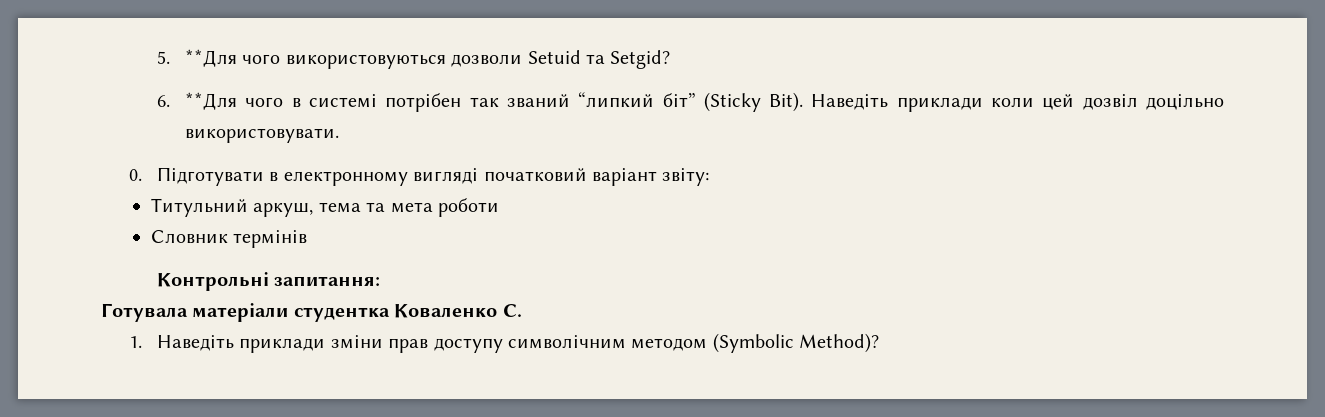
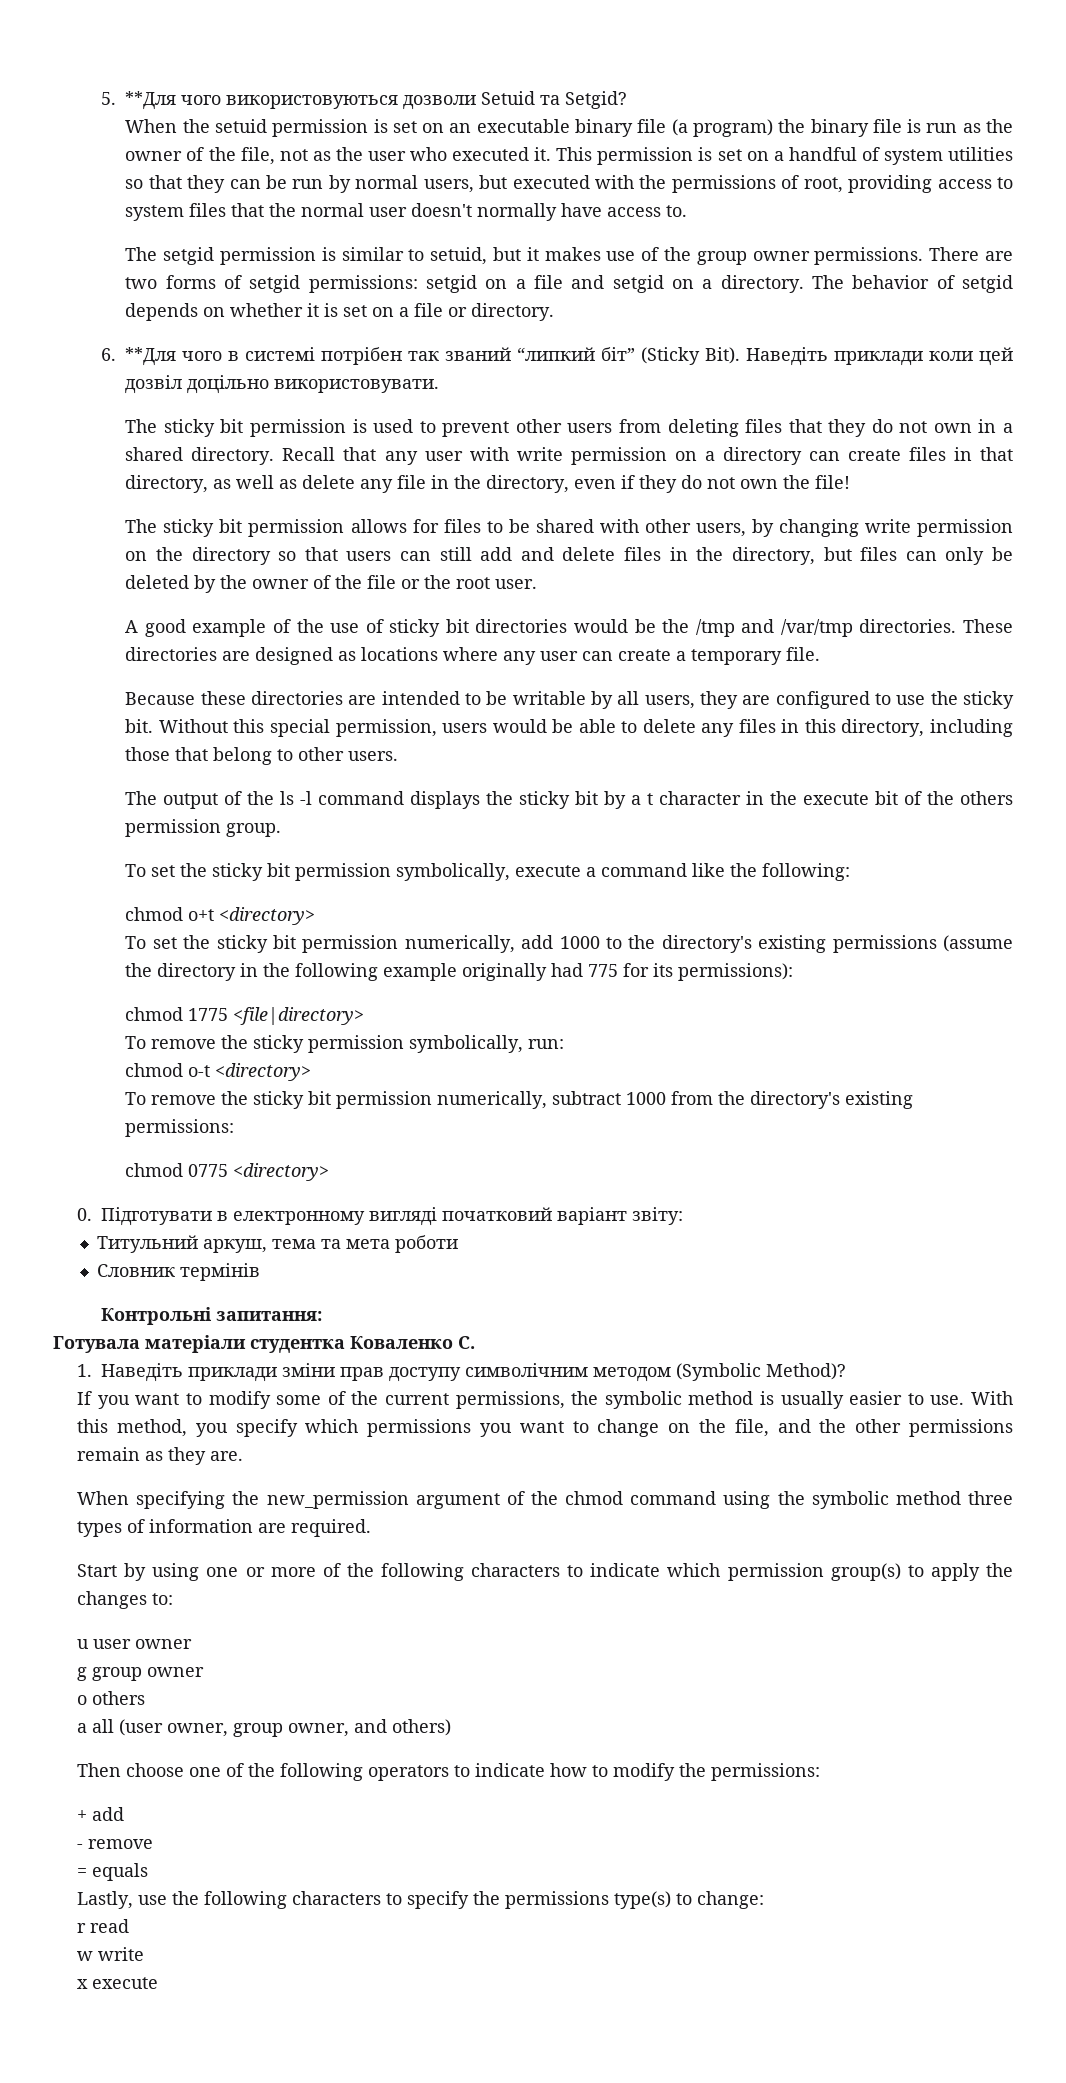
(671, 59) none -> [125,119,1013,137] [125,147,1013,165] [125,175,1014,193] [125,203,688,221] [125,247,1013,265] [125,275,1013,293] [125,303,555,321] // When the setuid permission is set on an executable binary file (a program) the binary file is run as the owner of the file, not as the user who executed it. This permission is set on a handful of system utilities so that they can be run by normal users, but executed with the permissions of root, providing access to system files that the normal user doesn't normally have access to. // The setgid permission is similar to setuid, but it makes use of the group owner permissions. There are two forms of setgid permissions: setgid on a file and setgid on a directory. The behavior of setgid depends on whether it is set on a file or directory.
(340, 135) none -> [125,419,1014,437] [125,447,1014,465] [125,475,851,493] [125,519,1014,537] [125,547,1014,565] [125,575,538,593] [125,619,1013,637] [125,647,821,665] [125,691,1014,709] [125,719,1014,737] [125,747,399,765] [125,791,1014,809] [125,819,282,837] [125,863,851,881] [125,907,316,925] [125,935,1013,953] [125,963,794,981] [125,1007,365,1025] [125,1035,565,1053] [125,1063,312,1081] [125,1091,914,1109] [125,1119,235,1137] [125,1163,330,1181] // The sticky bit permission is used to prevent other users from deleting files that they do not own in a shared directory. Recall that any user with write permission on a directory can create files in that directory, as well as delete any file in the directory, even if they do not own the file! // The sticky bit permission allows for files to be shared with other users, by changing write permission on the directory so that users can still add and delete files in the directory, but files can only be deleted by the owner of the file or the root user. // A good example of the use of sticky bit directories would be the /tmp and /var/tmp directories. These directories are designed as locations where any user can create a temporary file. // Because these directories are intended to be writable by all users, they are configured to use the sticky bit. Without this special permission, users would be able to delete any files in this directory, including those that belong to other users. // The output of the ls -l command displays the sticky bit by a t character in the execute bit of the others permission group. // To set the sticky bit permission symbolically, execute a command like the following: // chmod o+t <directory> // To set the sticky bit permission numerically, add 1000 to the directory's existing permissions (assume the directory in the following example originally had 775 for its permissions): // chmod 1775 <file|directory> // To remove the sticky permission symbolically, run: // chmod o-t <directory> // To remove the sticky bit permission numerically, subtract 1000 from the directory's existing permissions: // chmod 0775 <directory>
(880, 343) none -> [77,1391,1014,1409] [77,1419,1013,1437] [77,1447,244,1465] [77,1491,1013,1509] [77,1519,372,1537] [77,1563,1013,1581] [77,1591,174,1609] [77,1639,193,1649] [77,1667,205,1681] [77,1691,146,1705] [77,1719,452,1737] [77,1763,821,1781] [77,1807,125,1821] [77,1839,154,1849] [77,1863,149,1881] [77,1891,765,1909] [77,1919,130,1933] [77,1947,145,1961] [77,1977,159,1989] // If you want to modify some of the current permissions, the symbolic method is usually easier to use. With this method, you specify which permissions you want to change on the file, and the other permissions remain as they are. // When specifying the new_permission argument of the chmod command using the symbolic method three types of information are required. // Start by using one or more of the following characters to indicate which permission group(s) to apply the changes to: // u user owner // g group owner // o others // a all (user owner, group owner, and others) // Then choose one of the following operators to indicate how to modify the permissions: // + add // - remove // = equals // Lastly, use the following characters to specify the permissions type(s) to change: // r read // w write // x execute

